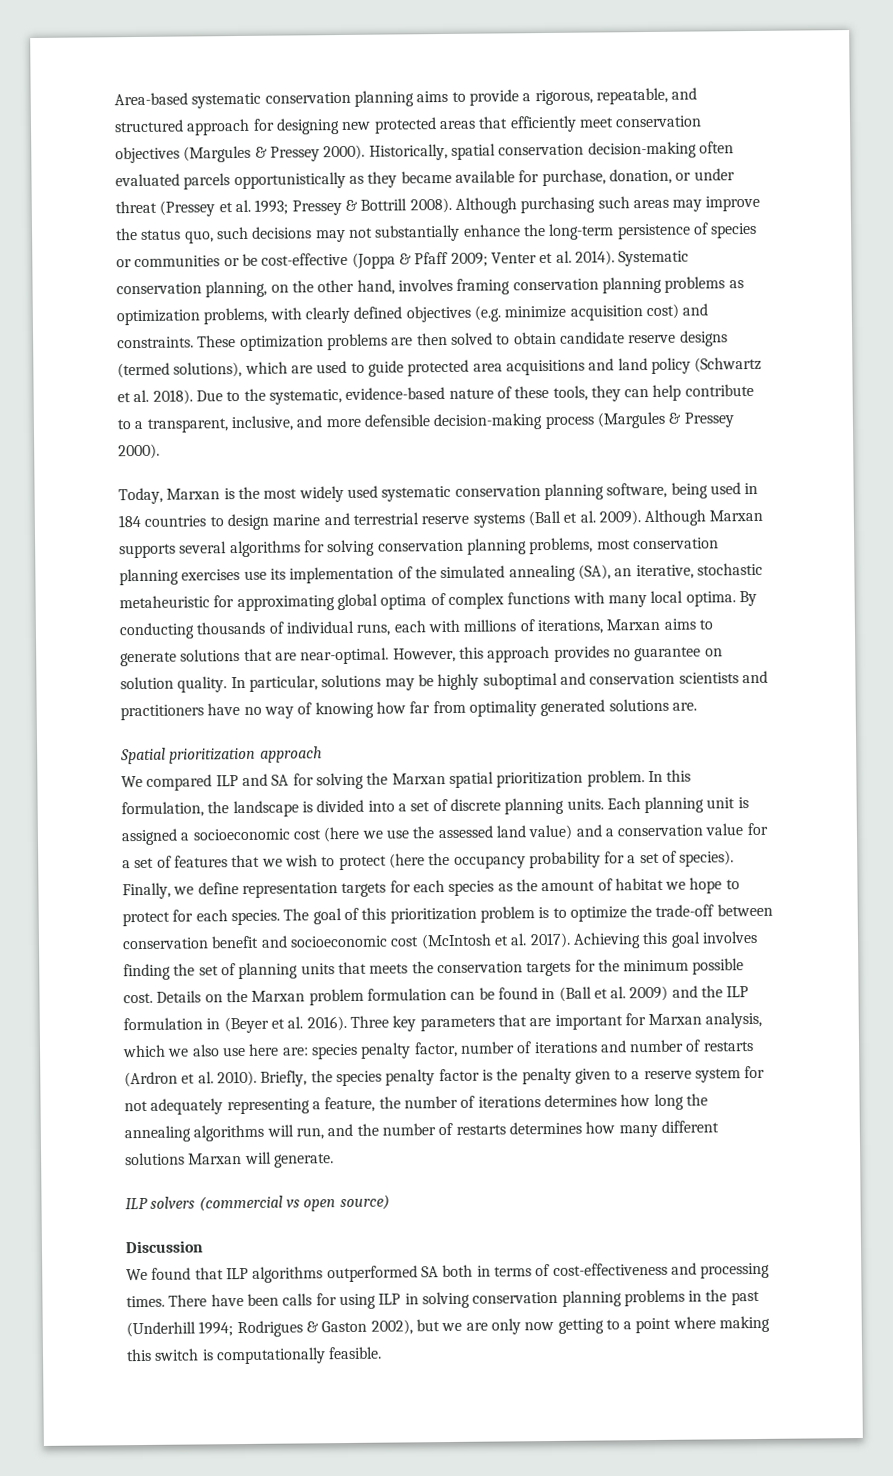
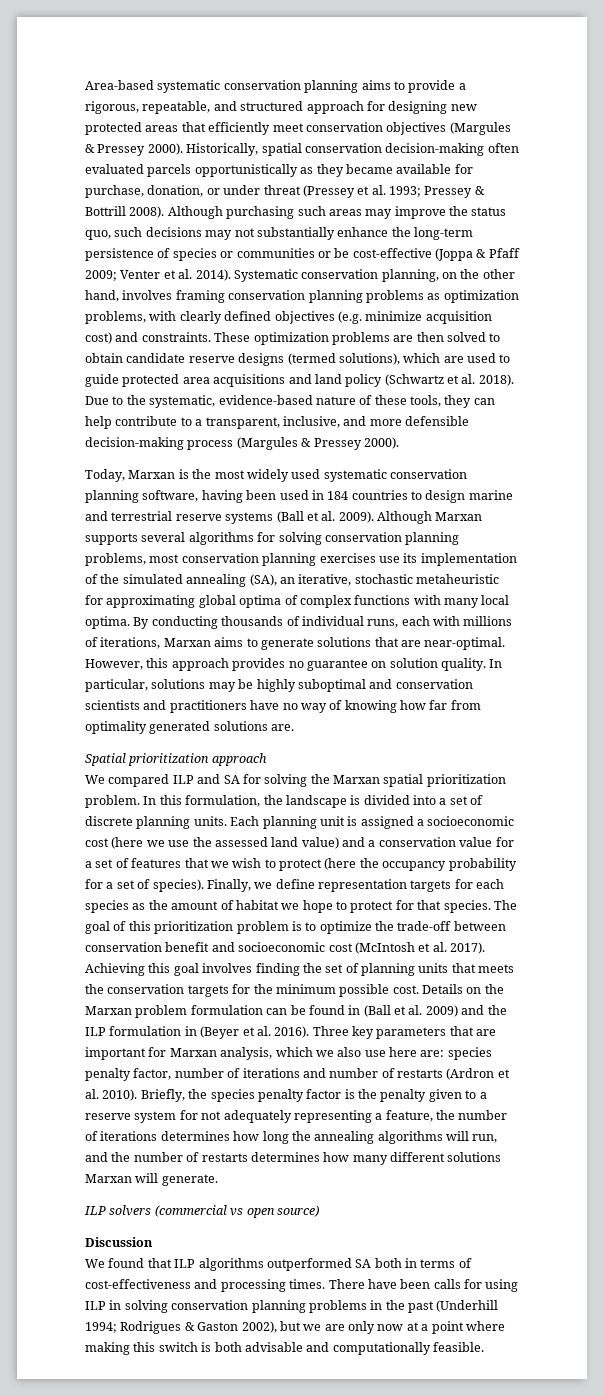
[670,482,708,499] being -> [201,490,277,503] having been
[195,909,228,922] each -> [417,900,442,910] that
[557,1318,620,1334] getting to -> [406,1322,419,1331] at
(214, 1355) none -> [214,1342,330,1352] both advisable and

